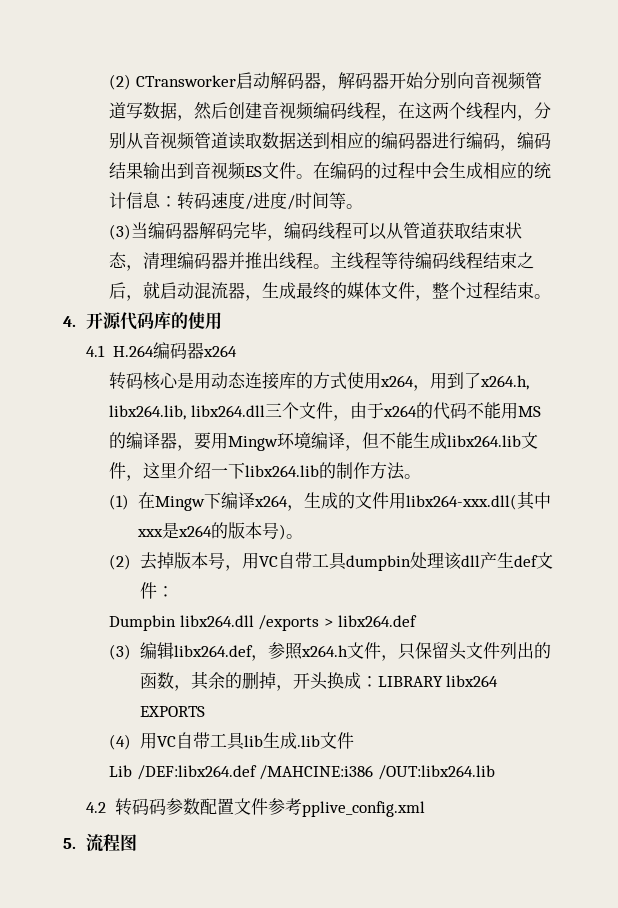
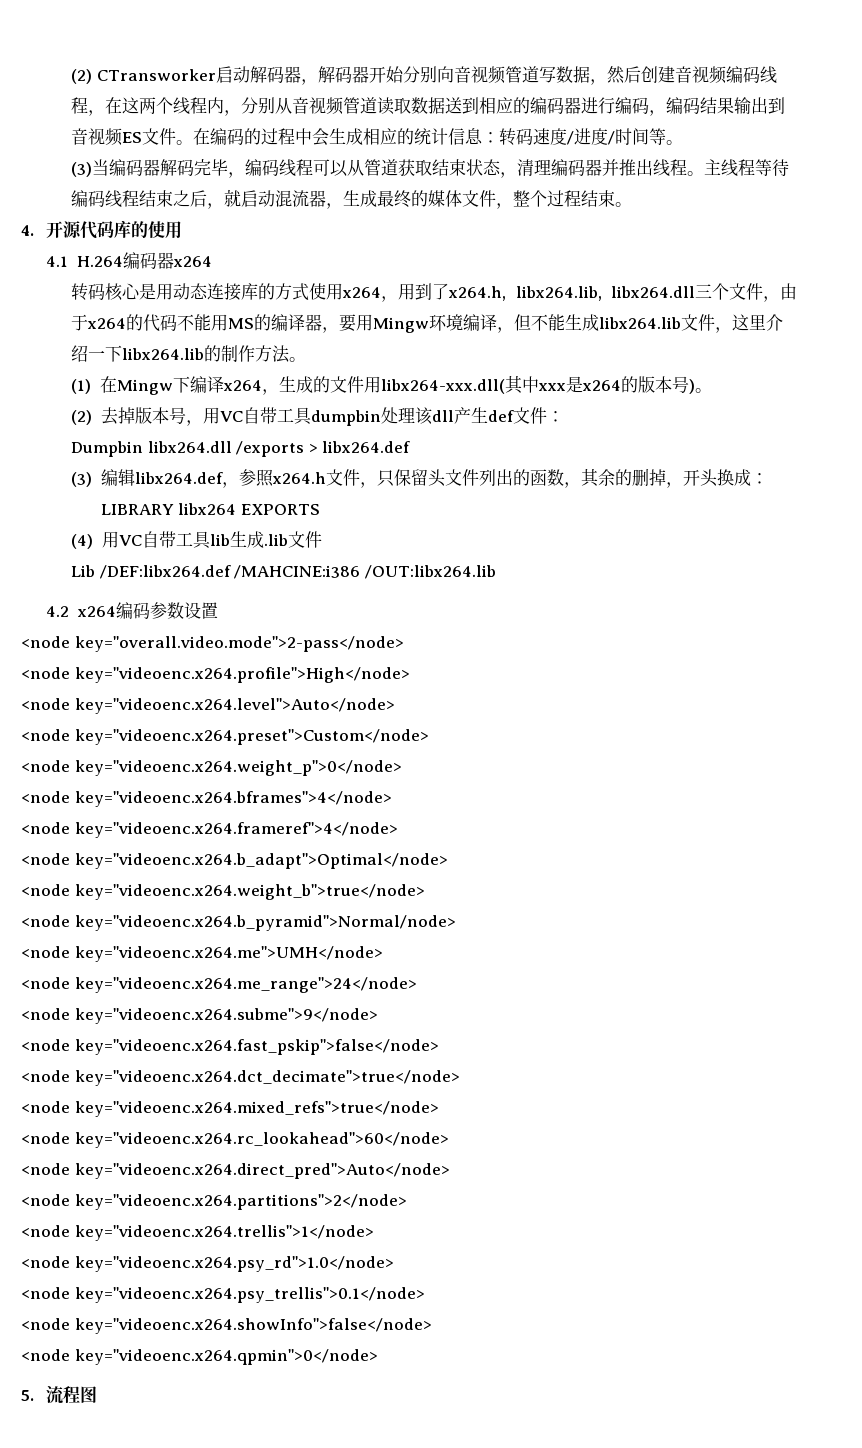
[114,798,425,817] 转码码参数配置文件参考pplive_config.xml -> [76,602,218,619] [21,636,404,652] [21,667,410,683] [21,698,395,714] [21,729,429,745] [21,760,402,776] [21,791,392,807] [21,822,398,838] [21,853,448,869] [21,884,425,900] [21,915,456,931] [21,946,383,962] [21,977,417,993] [21,1008,378,1024] [21,1039,439,1055] [21,1070,460,1086] [21,1101,439,1117] [21,1132,449,1148] [21,1163,450,1179] [21,1194,407,1210] [21,1225,374,1241] [21,1256,394,1272] [21,1287,425,1303] [21,1318,432,1334] [21,1349,378,1365] x264编码参数设置 // <node key="overall.video.mode">2-pass</node> // <node key="videoenc.x264.profile">High</node> // <node key="videoenc.x264.level">Auto</node> // <node key="videoenc.x264.preset">Custom</node> // <node key="videoenc.x264.weight_p">0</node> // <node key="videoenc.x264.bframes">4</node> // <node key="videoenc.x264.frameref">4</node> // <node key="videoenc.x264.b_adapt">Optimal</node> // <node key="videoenc.x264.weight_b">true</node> // <node key="videoenc.x264.b_pyramid">Normal/node> // <node key="videoenc.x264.me">UMH</node> // <node key="videoenc.x264.me_range">24</node> // <node key="videoenc.x264.subme">9</node> // <node key="videoenc.x264.fast_pskip">false</node> // <node key="videoenc.x264.dct_decimate">true</node> // <node key="videoenc.x264.mixed_refs">true</node> // <node key="videoenc.x264.rc_lookahead">60</node> // <node key="videoenc.x264.direct_pred">Auto</node> // <node key="videoenc.x264.partitions">2</node> // <node key="videoenc.x264.trellis">1</node> // <node key="videoenc.x264.psy_rd">1.0</node> // <node key="videoenc.x264.psy_trellis">0.1</node> // <node key="videoenc.x264.showInfo">false</node> // <node key="videoenc.x264.qpmin">0</node>

